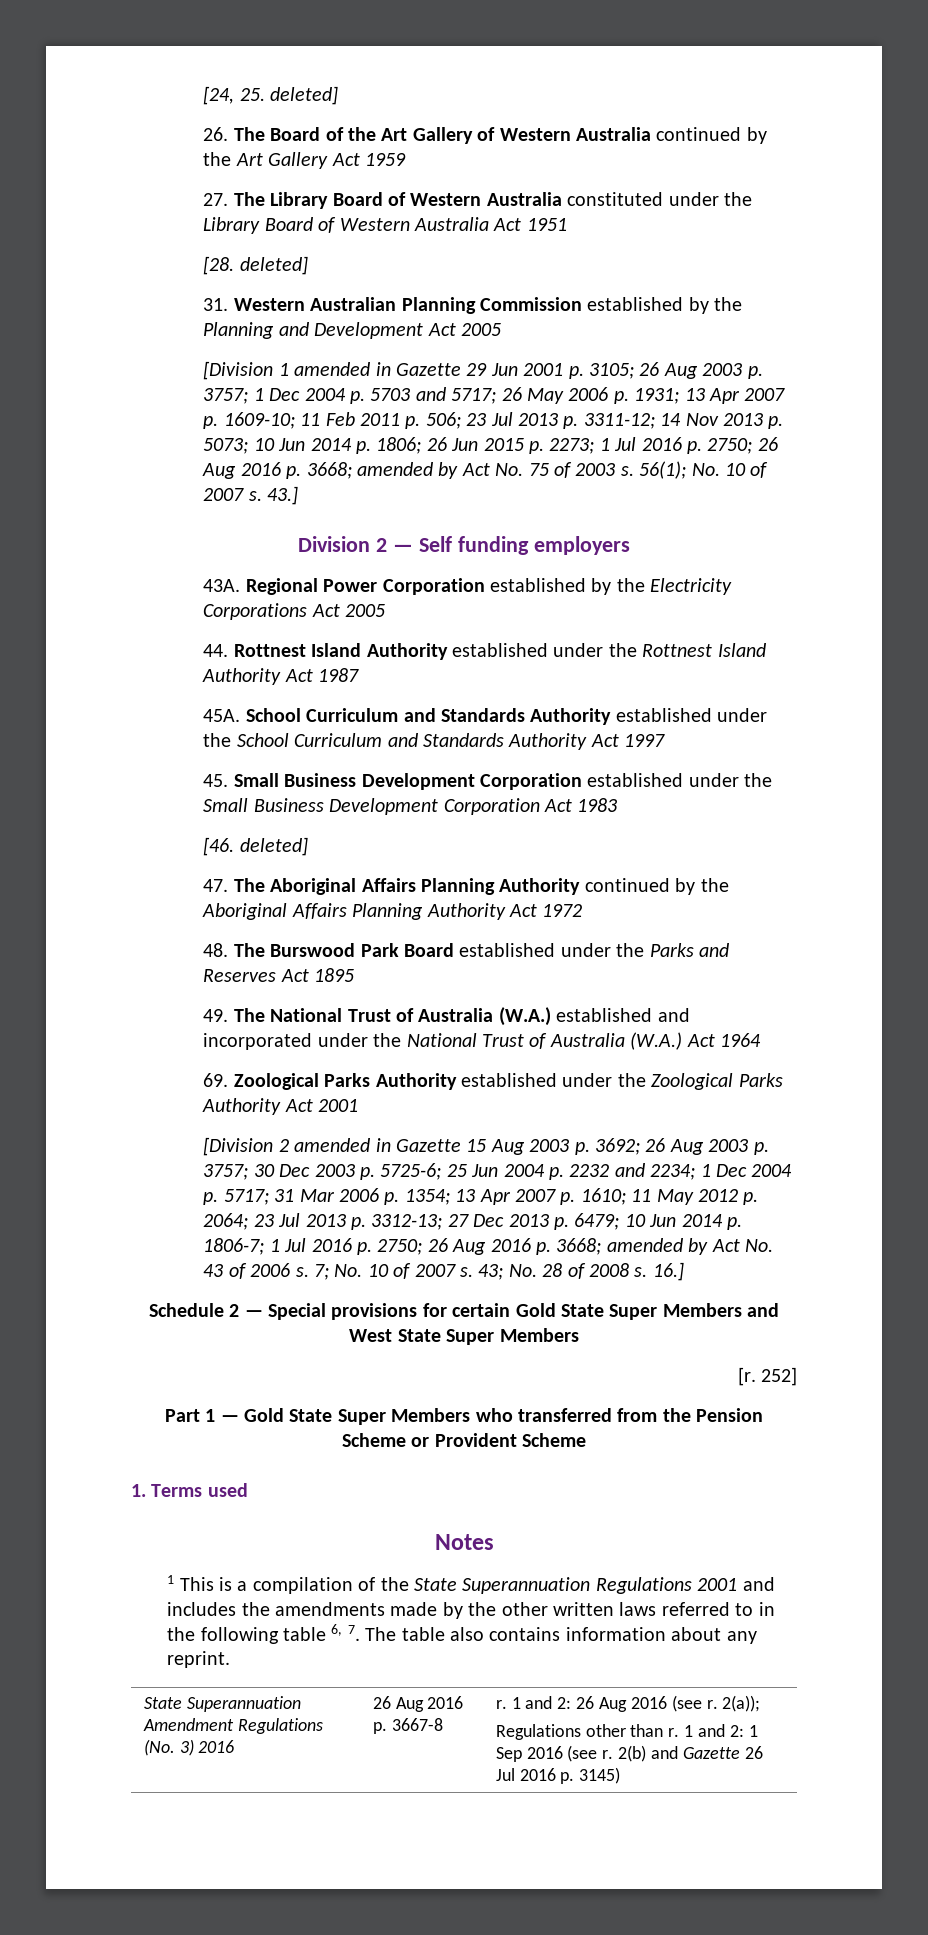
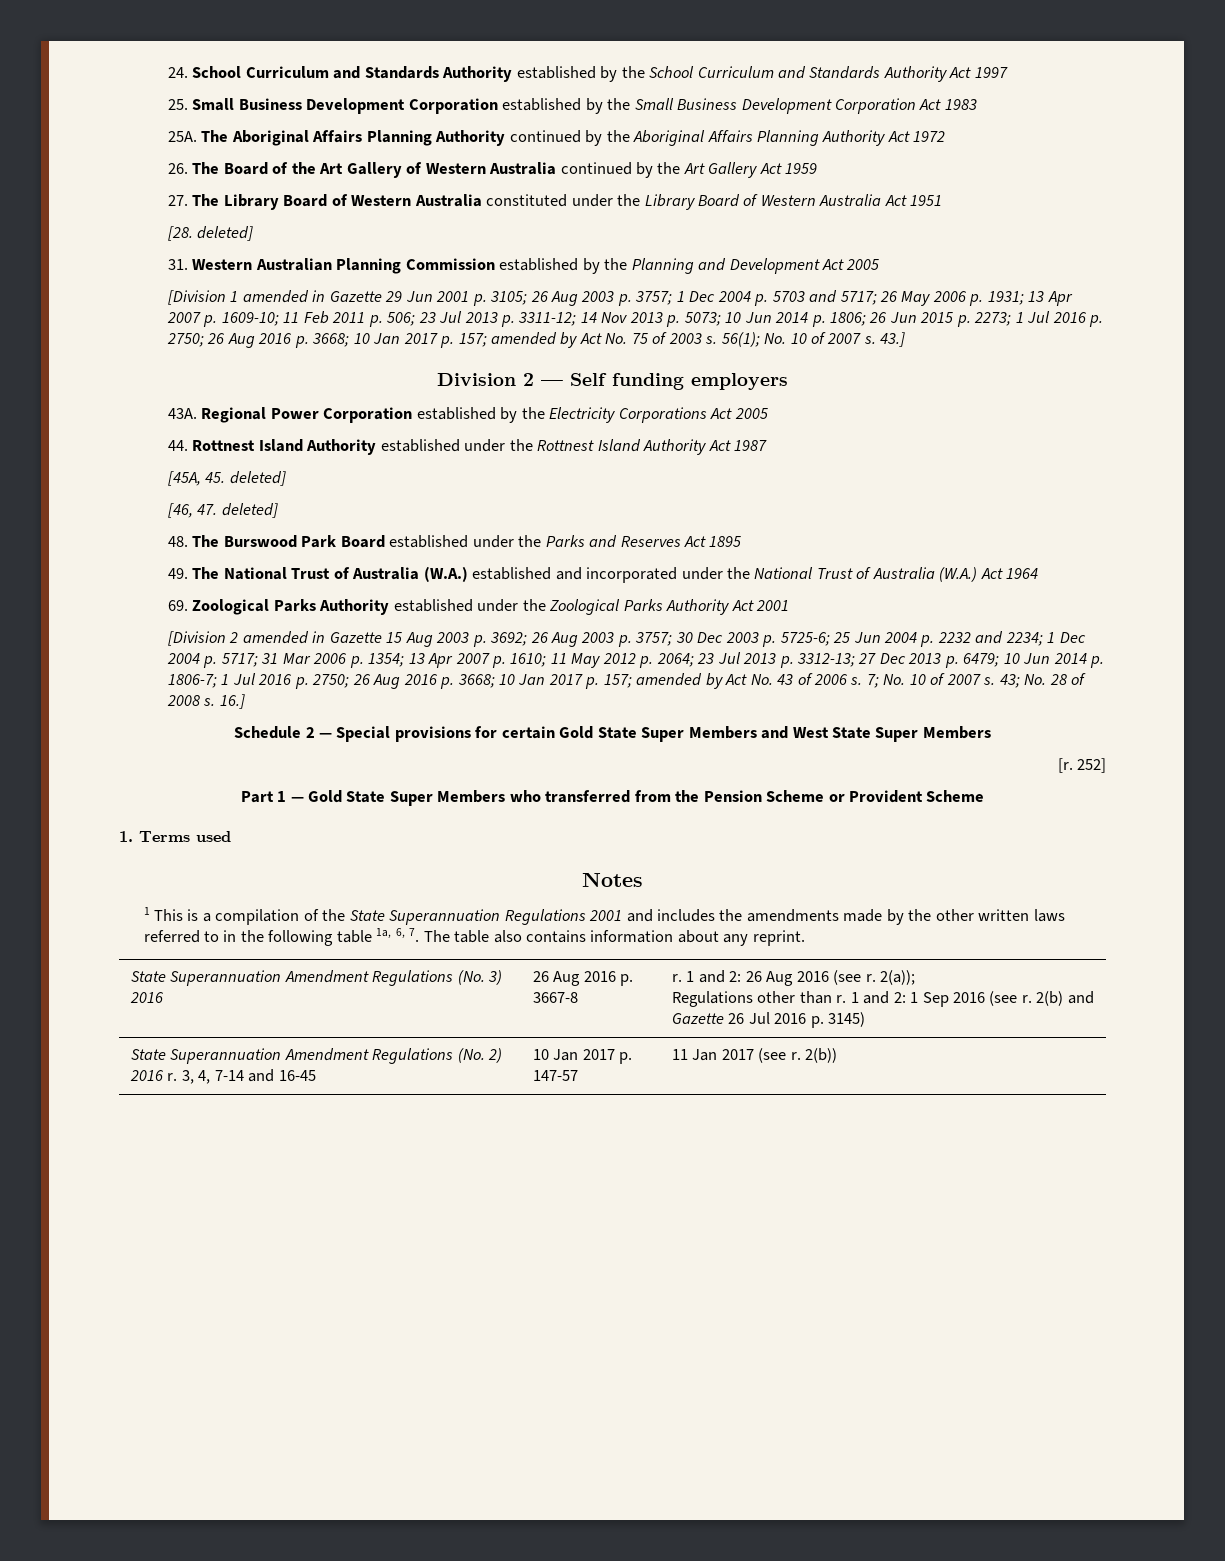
[203,86,339,105] [24, 25. deleted] -> [168,66,1008,82] [168,98,977,114] [168,130,946,146] 24. School Curriculum and Standards Authority established by the School Curriculum and Standards Authority Act 1997 // 25. Small Business Development Corporation established by the Small Business Development Corporation Act 1983 // 25A. The Aboriginal Affairs Planning Authority continued by the Aboriginal Affairs Planning Authority Act 1972
(352, 470) none -> [353,333,487,348] 10 Jan 2017 p. 157;
[203,708,768,725] [203,733,666,750] [203,773,773,790] [203,798,618,815] [203,837,308,856] [203,878,729,895] [202,903,583,920] 45A. School Curriculum and Standards Authority established under the School Curriculum and Standards Authority Act 1997 // 45. Small Business Development Corporation established under the Small Business Development Corporation Act 1983 // [46. deleted] // 47. The Aboriginal Affairs Planning Authority continued by the Aboriginal Affairs Planning Authority Act 1972 -> [168,471,286,486] [168,503,278,518] [45A, 45. deleted] // [46, 47. deleted]
(602, 1246) none -> [499,674,632,689] 10 Jan 2017 p. 157;
(327, 1634) none -> [376,928,392,938] 1a,
(621, 1775) none -> [130,1048,503,1064] [129,1069,316,1084] [532,1049,633,1064] [532,1070,578,1081] [671,1048,838,1063] // State Superannuation Amendment Regulations (No. 2) 2016 r. 3, 4, 7-14 and 16-45 | 10 Jan 2017 p. 147-57 | 11 Jan 2017 (see r. 2(b))

